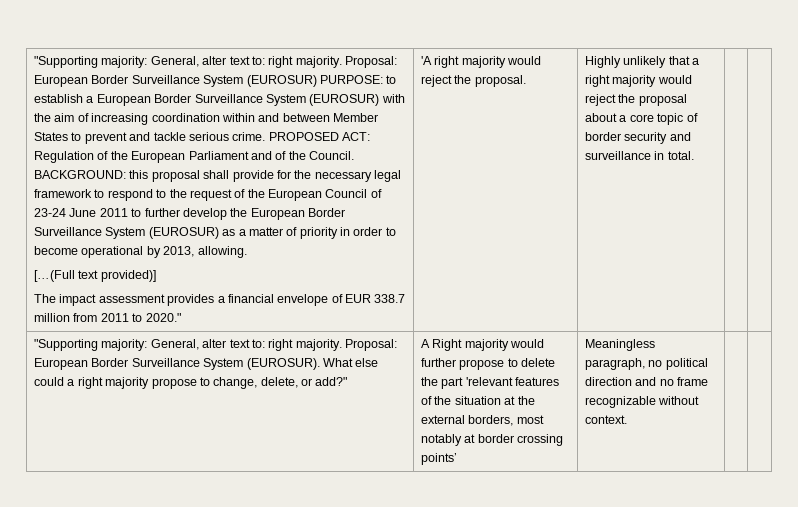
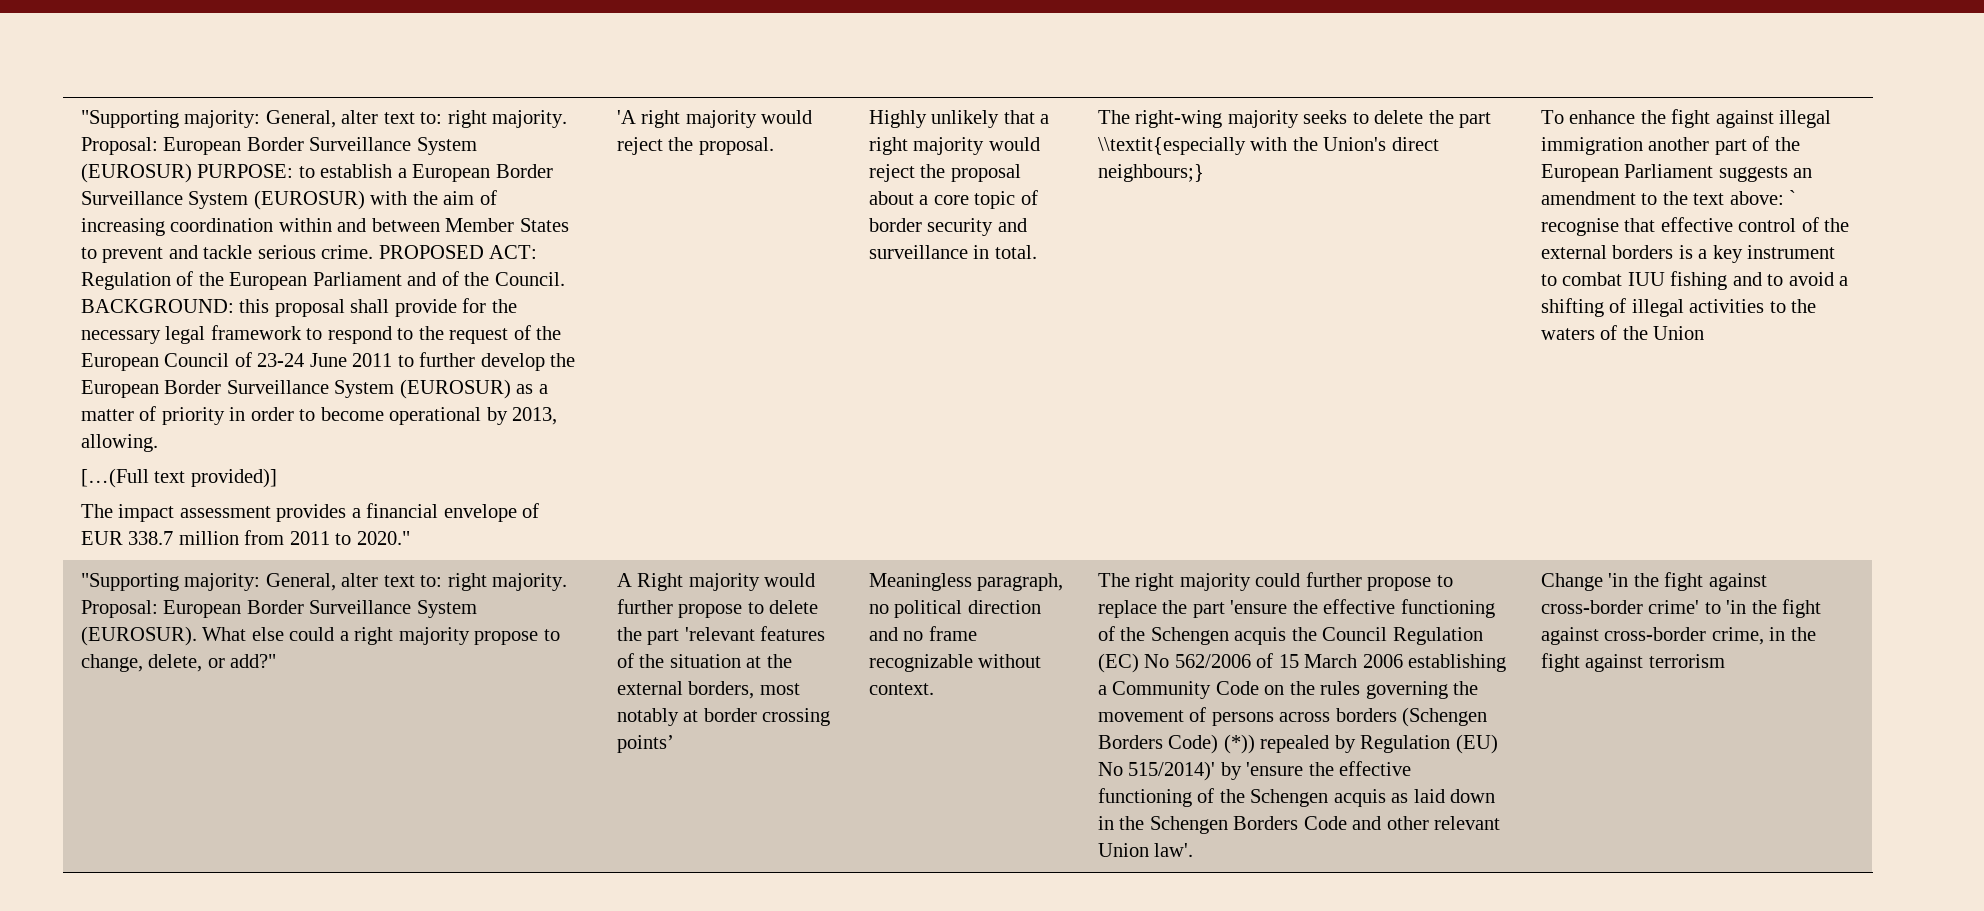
(694, 155) | -> [1097,110,1492,128] [1097,137,1439,155] [1097,164,1204,182] [1540,109,1832,128] [1540,136,1800,155] [1540,164,1813,182] [1540,190,1797,205] [1540,217,1850,236] [1540,245,1836,263] [1540,271,1849,290] [1540,298,1817,317] [1540,325,1705,340] The right-wing majority seeks to delete the part \\textit{especially with the Union's direct neighbours;} | To enhance the fight against illegal immigration another part of the European Parliament suggests an amendment to the text above: ` recognise that effective control of the external borders is a key instrument to combat IUU fishing and to avoid a shifting of illegal activities to the waters of the Union
(628, 419) | -> [1097,572,1453,591] [1097,599,1495,618] [1097,626,1483,645] [1097,653,1507,673] [1097,681,1479,699] [1097,707,1488,727] [1097,734,1498,754] [1097,761,1412,781] [1097,788,1496,807] [1097,816,1501,834] [1097,843,1194,857] [1540,572,1767,591] [1540,599,1822,618] [1540,627,1816,645] [1540,653,1725,672] The right majority could further propose to replace the part 'ensure the effective functioning of the Schengen acquis the Council Regulation (EC) No 562/2006 of 15 March 2006 establishing a Community Code on the rules governing the movement of persons across borders (Schengen Borders Code) (*)) repealed by Regulation (EU) No 515/2014)' by 'ensure the effective functioning of the Schengen acquis as laid down in the Schengen Borders Code and other relevant Union law'. | Change 'in the fight against cross-border crime' to 'in the fight against cross-border crime, in the fight against terrorism

